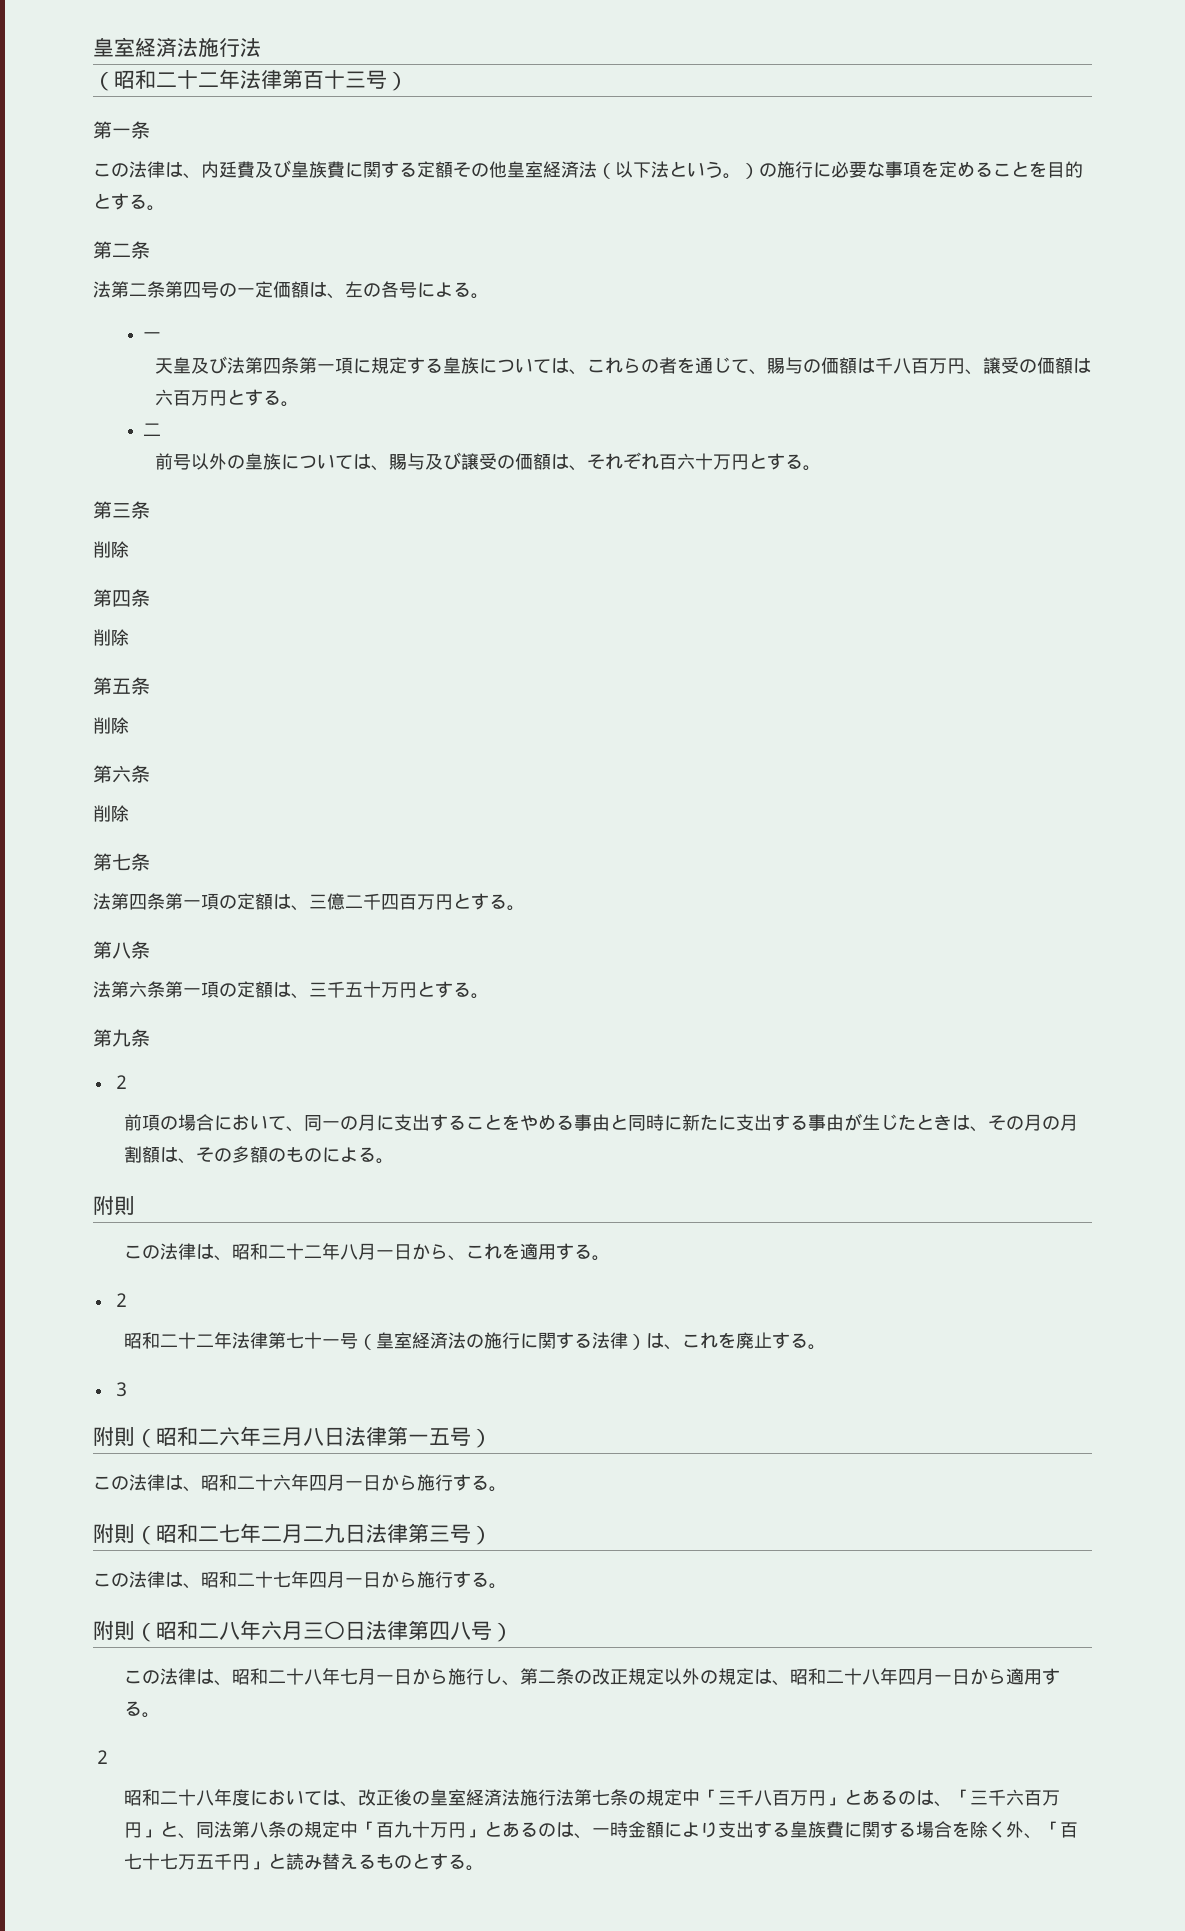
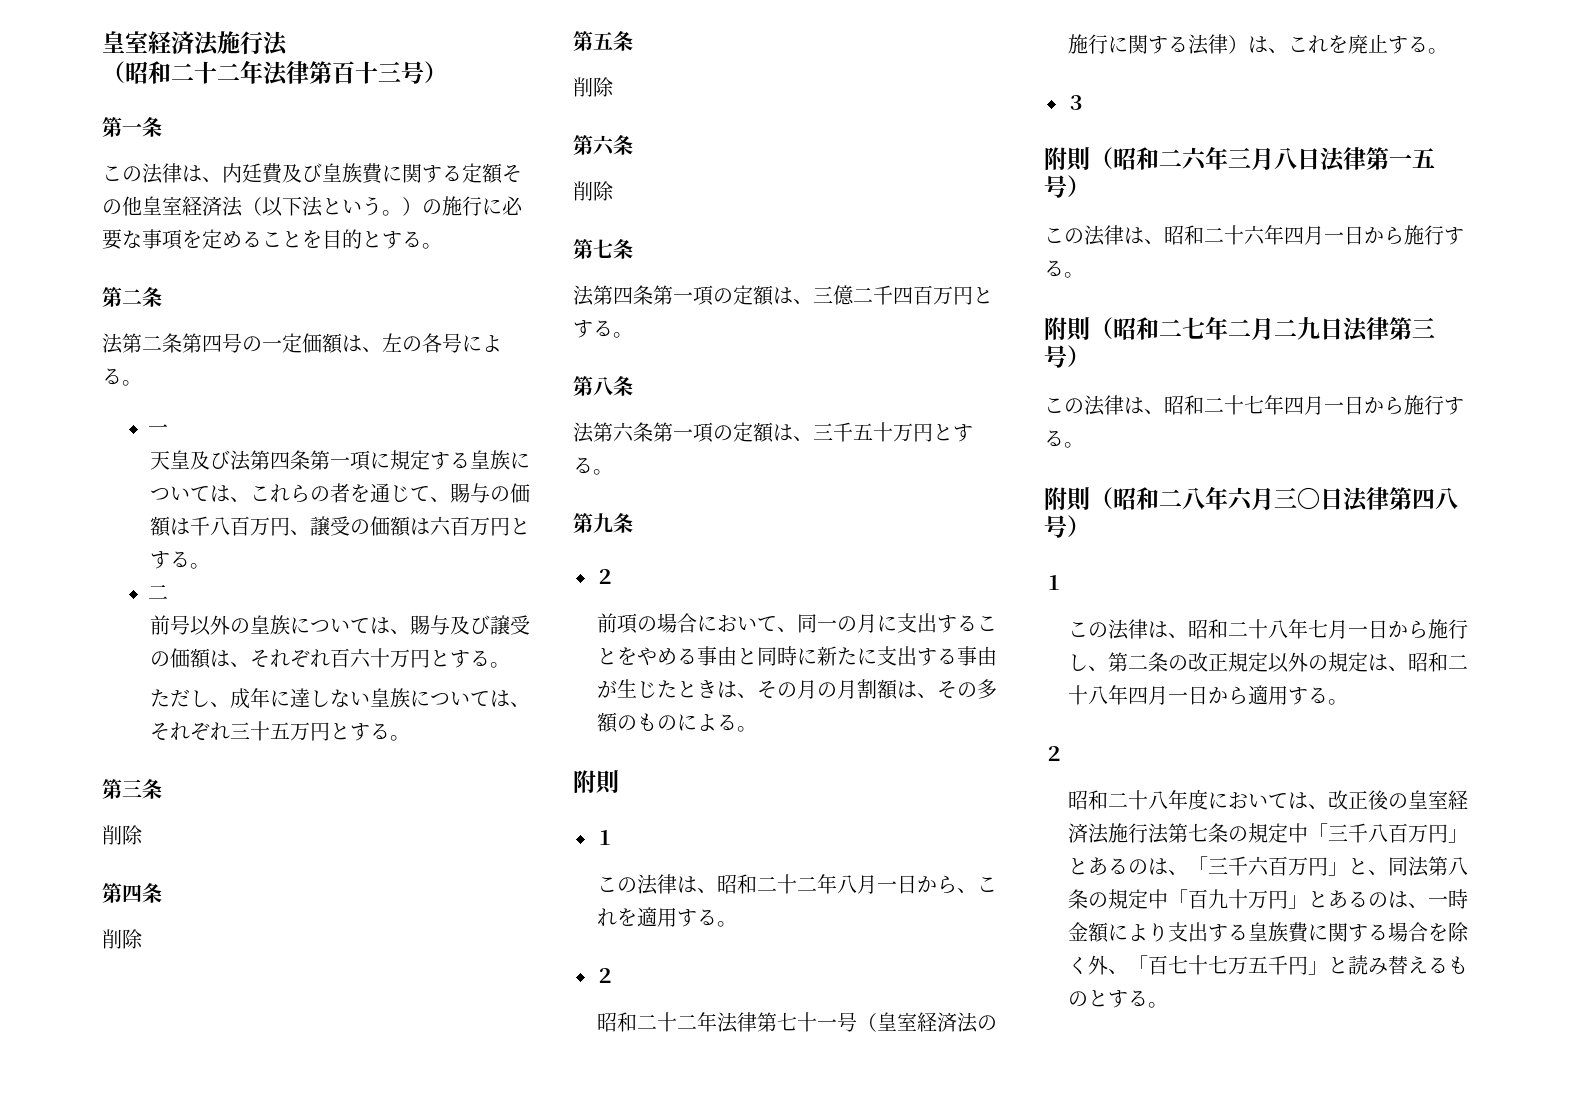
(822, 468) none -> [150,688,531,709] [150,721,411,741] // ただし、成年に達しない皇族については、それぞれ三十五万円とする。
(135, 1205) none -> [595,830,615,845] // １
(513, 1632) none -> [1044,575,1064,590] // １

